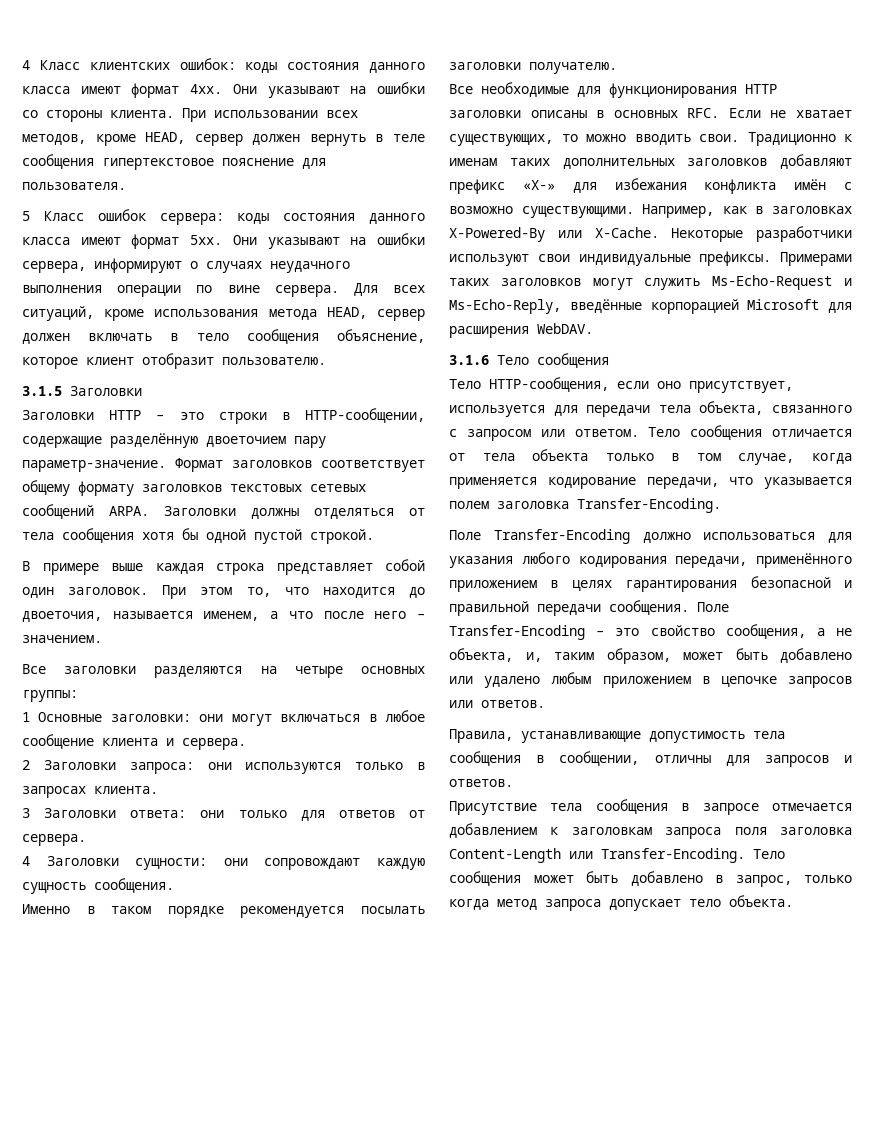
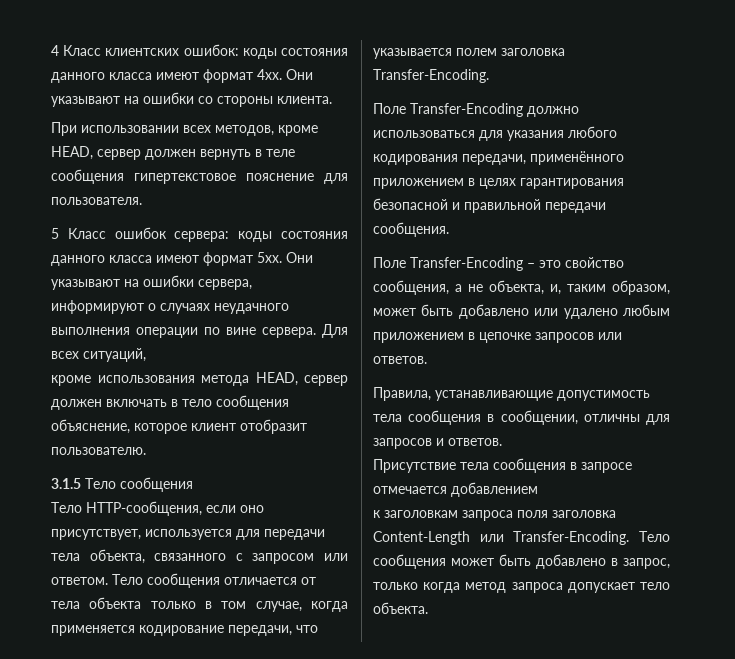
(174, 114) none -> (332, 100) //
(94, 313) none -> (146, 355) //
[70,386,142,396] [22,408,425,424] [22,433,326,448] [22,458,425,472] [22,480,366,496] [22,504,425,519] [22,528,374,544] [22,559,425,575] [22,585,426,599] [22,611,426,622] [22,635,102,643] [22,664,425,678] [22,690,78,702] [22,710,425,726] [22,734,246,750] [22,760,425,774] [22,786,158,798] [22,808,426,821] [22,834,86,846] [22,856,425,870] [22,878,174,894] [22,904,425,918] [449,62,617,74] [449,82,777,98] [449,108,852,118] [449,132,852,146] [449,154,852,169] [449,178,852,194] [449,204,852,218] [449,226,852,242] [449,251,852,266] [449,275,852,290] [449,299,852,314] [449,323,593,338] [449,355,489,365] Заголовки // Заголовки HTTP – это строки в HTTP-сообщении, содержащие разделённую двоеточием пару параметр-значение. Формат заголовков соответствует общему формату заголовков текстовых сетевых сообщений ARPA. Заголовки должны отделяться от тела сообщения хотя бы одной пустой строкой. // В примере выше каждая строка представляет собой один заголовок. При этом то, что находится до двоеточия, называется именем, а что после него – значением. // Все заголовки разделяются на четыре основных группы: // 1 Основные заголовки: они могут включаться в любое сообщение клиента и сервера. // 2 Заголовки запроса: они используются только в запросах клиента. // 3 Заголовки ответа: они только для ответов от сервера. // 4 Заголовки сущности: они сопровождают каждую сущность сообщения. // Именно в таком порядке рекомендуется посылать заголовки получателю. // Все необходимые для функционирования HTTP заголовки описаны в основных RFC. Если не хватает существующих, то можно вводить свои. Традиционно к именам таких дополнительных заголовков добавляют префикс «X-» для избежания конфликта имён с возможно существующими. Например, как в заголовках X-Powered-By или X-Cache. Некоторые разработчики используют свои индивидуальные префиксы. Примерами таких заголовков могут служить Ms-Echo-Request и Ms-Echo-Reply, введённые корпорацией Microsoft для расширения WebDAV. // 3.1.6 -> (81, 483) none
(689, 607) none -> (449, 229) //
(537, 830) none -> (538, 489) //

